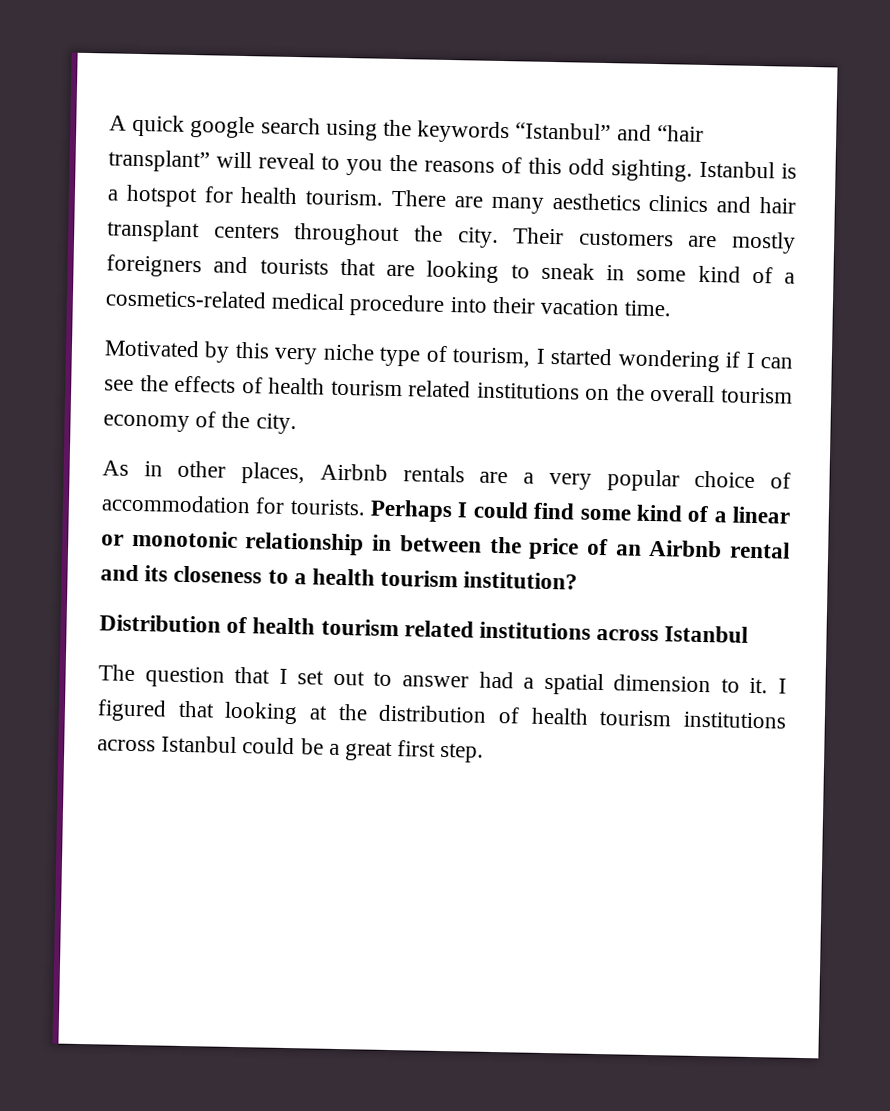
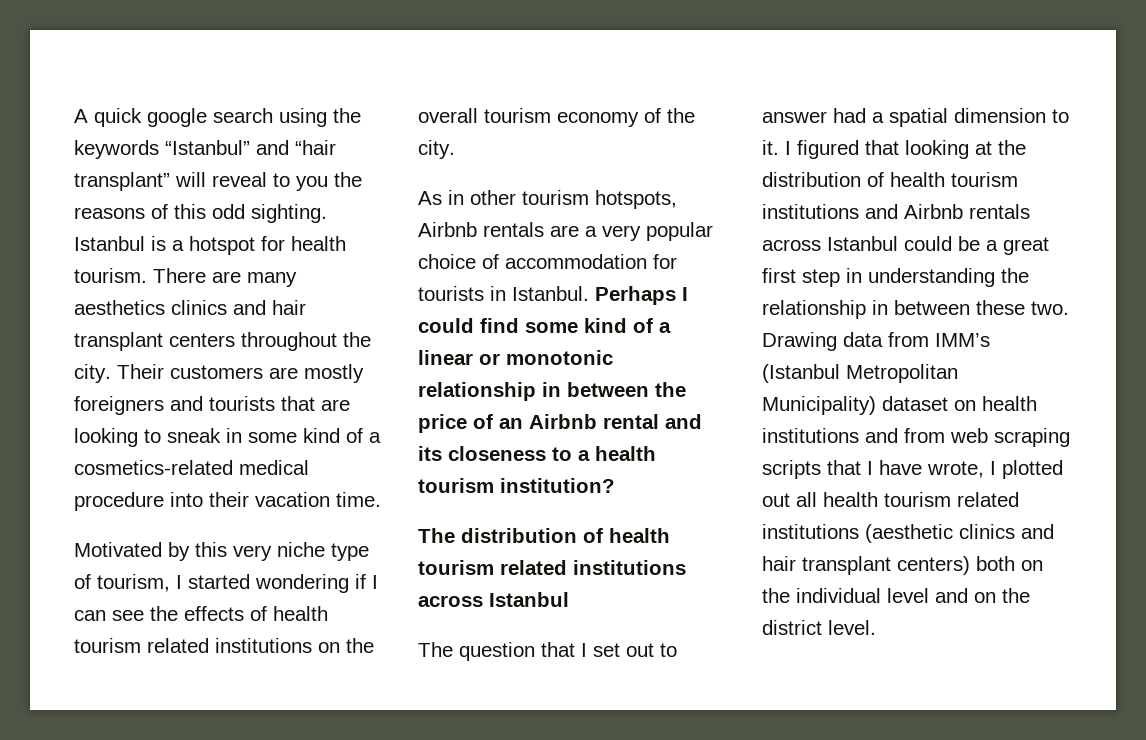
[241,462,306,485] places, -> [522,190,677,209] tourism hotspots,
[289,498,366,516] tourists. -> [418,286,589,301] tourists in Istanbul.
[99,614,221,633] Distribution -> [418,528,577,543] The distribution
(787, 720) none -> [865,204,1030,219] and Airbnb rentals
[439,742,485,763] step. -> [802,268,1029,287] [762,300,1069,319] [762,332,990,351] [762,364,958,383] [762,396,1037,415] [762,428,1070,447] [762,460,1063,479] [762,492,1019,507] [762,524,1054,543] [762,556,1043,575] [762,588,1030,603] [762,620,876,635] step in understanding the relationship in between these two. Drawing data from IMM’s (Istanbul Metropolitan Municipality) dataset on health institutions and from web scraping scripts that I have wrote, I plotted out all health tourism related institutions (aesthetic clinics and hair transplant centers) both on the individual level and on the district level.

